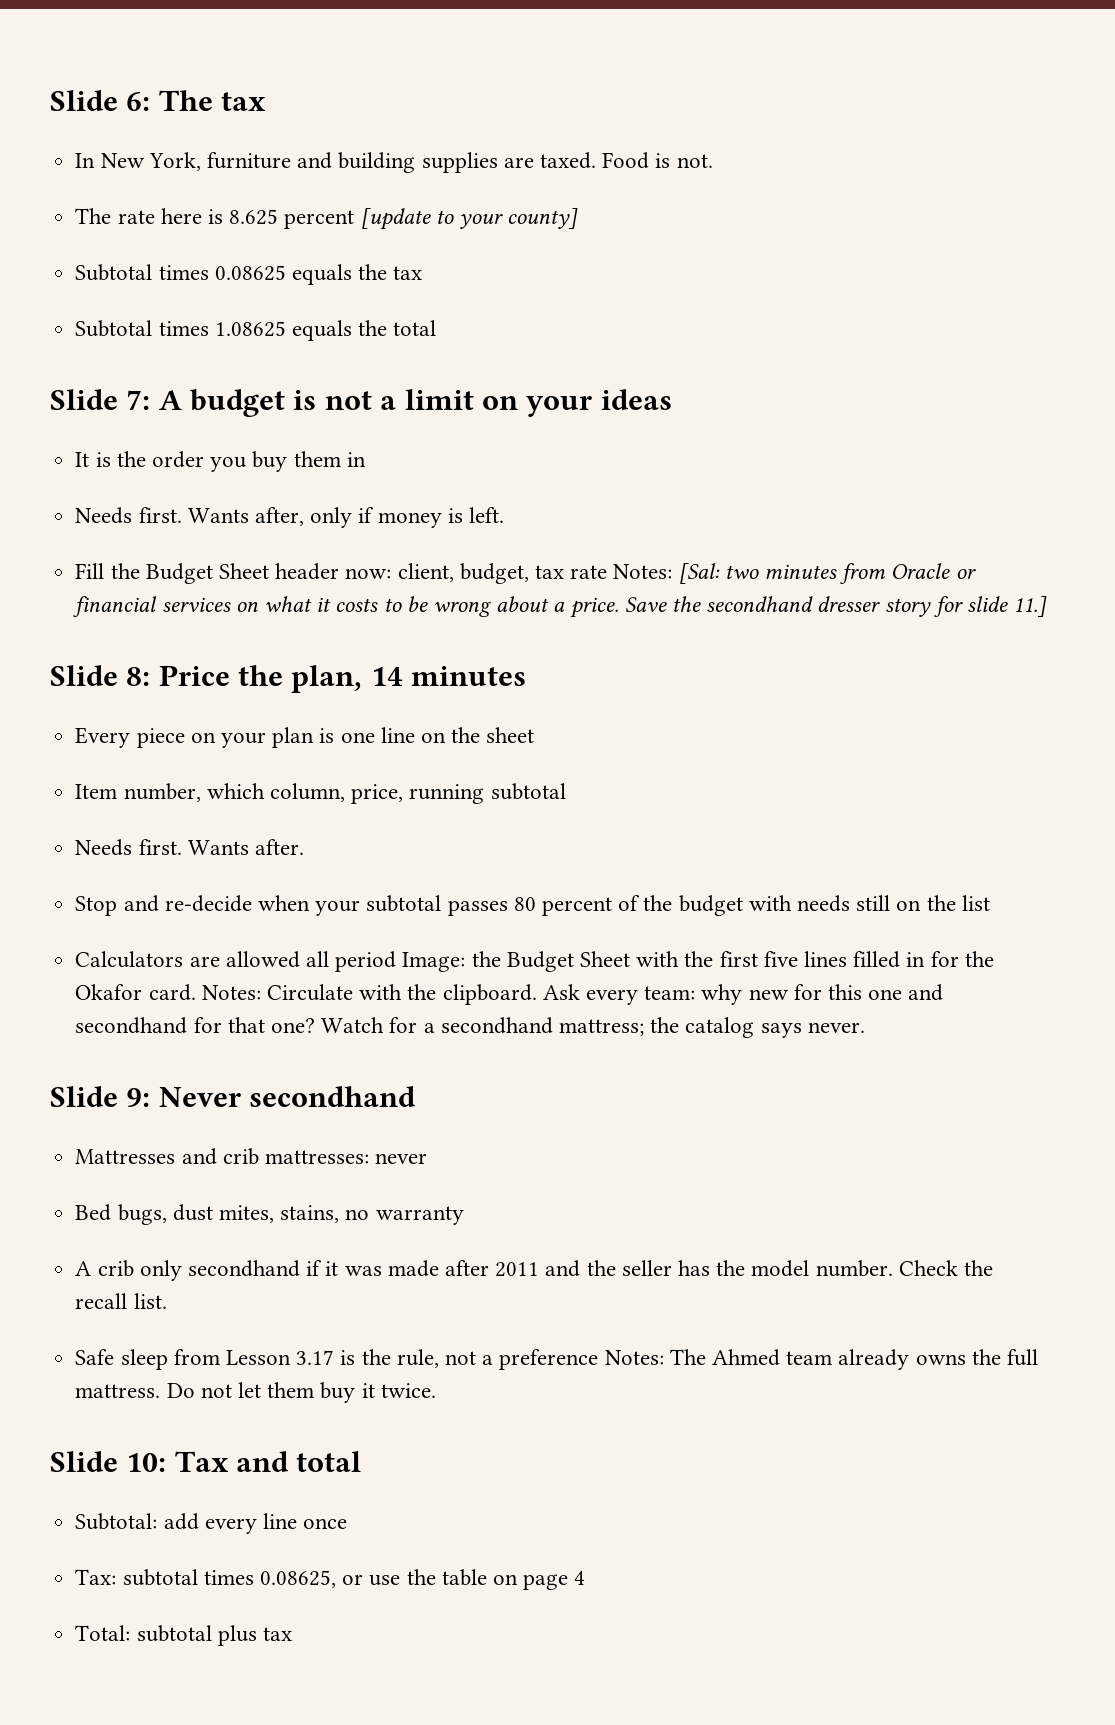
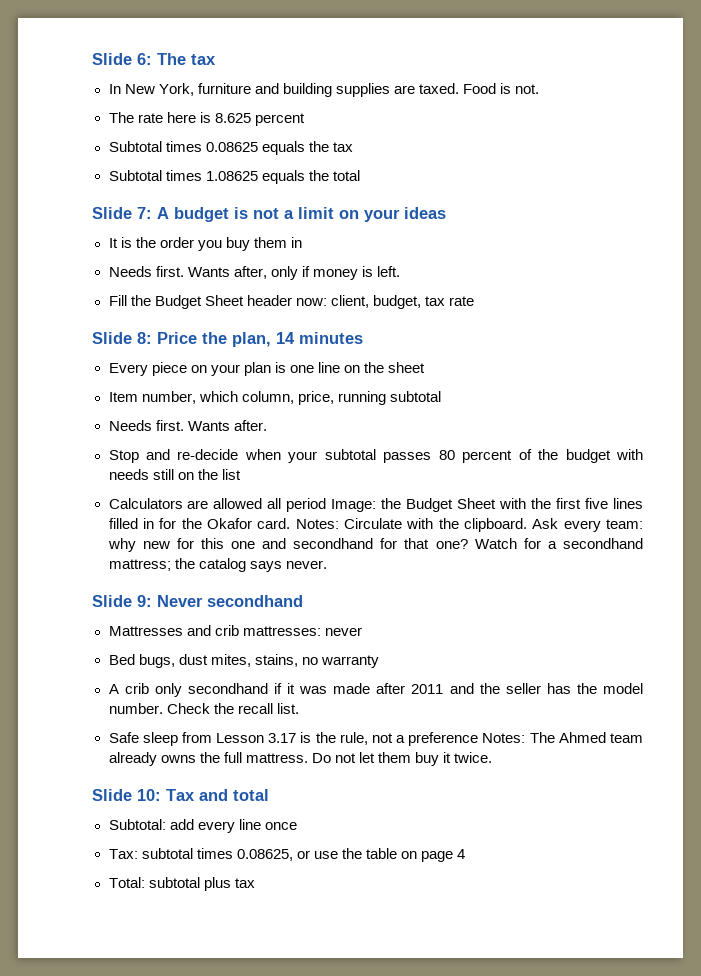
[360,208,579,230] [update to your county] -> (305, 119) none
[613,563,976,584] [73,596,1048,618] Notes: [Sal: two minutes from Oracle or financial services on what it costs to be wrong about a price. Save the secondhand dresser story for slide 11.] -> (474, 301) none

